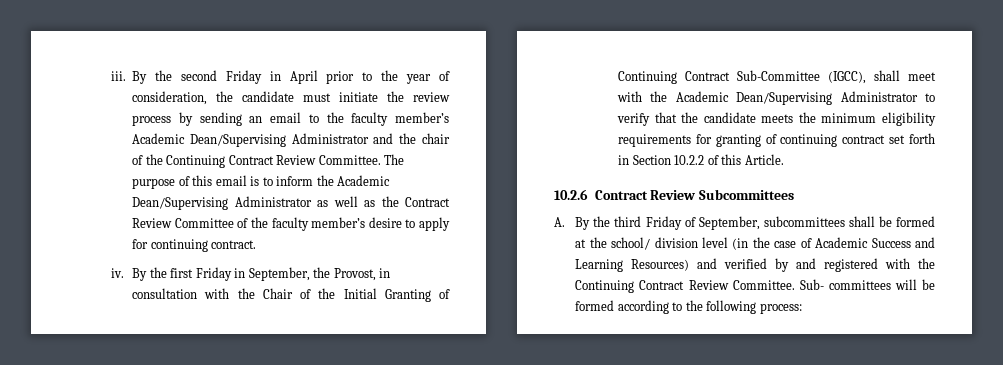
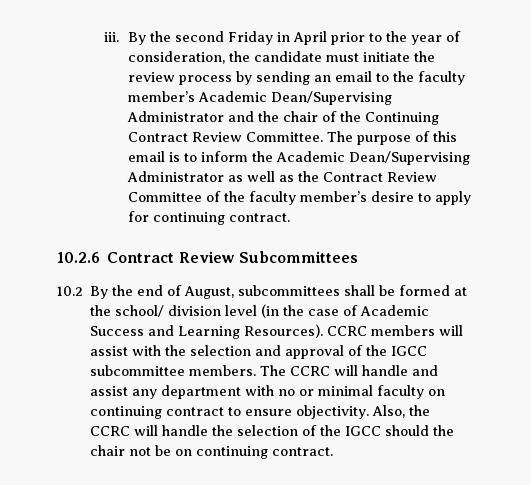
[110,267,391,281] [132,288,450,302] [618,70,936,84] [617,91,935,105] [617,112,936,126] [618,133,935,147] [618,154,784,165] // iv. By the first Friday in September, the Provost, in consultation with the Chair of the Initial Granting of Continuing Contract Sub-Committee (IGCC), shall meet with the Academic Dean/Supervising Administrator to verify that the candidate meets the minimum eligibility requirements for granting of continuing contract set forth in Section 10.2.2 of this Article. -> (290, 217) none
[554,216,760,230] A. By the third Friday of September, -> [57,285,235,299] 10.2 By the end of August,
[631,258,935,272] [575,279,935,293] [575,300,802,314] Resources) and verified by and registered with the Continuing Contract Review Committee. Sub- committees will be formed according to the following process: -> [244,324,464,338] [90,345,428,359] [90,365,439,376] [90,385,446,399] [90,405,431,419] [90,425,455,436] [90,445,334,459] Resources). CCRC members will assist with the selection and approval of the IGCC subcommittee members. The CCRC will handle and assist any department with no or minimal faculty on continuing contract to ensure objectivity. Also, the CCRC will handle the selection of the IGCC should the chair not be on continuing contract.

